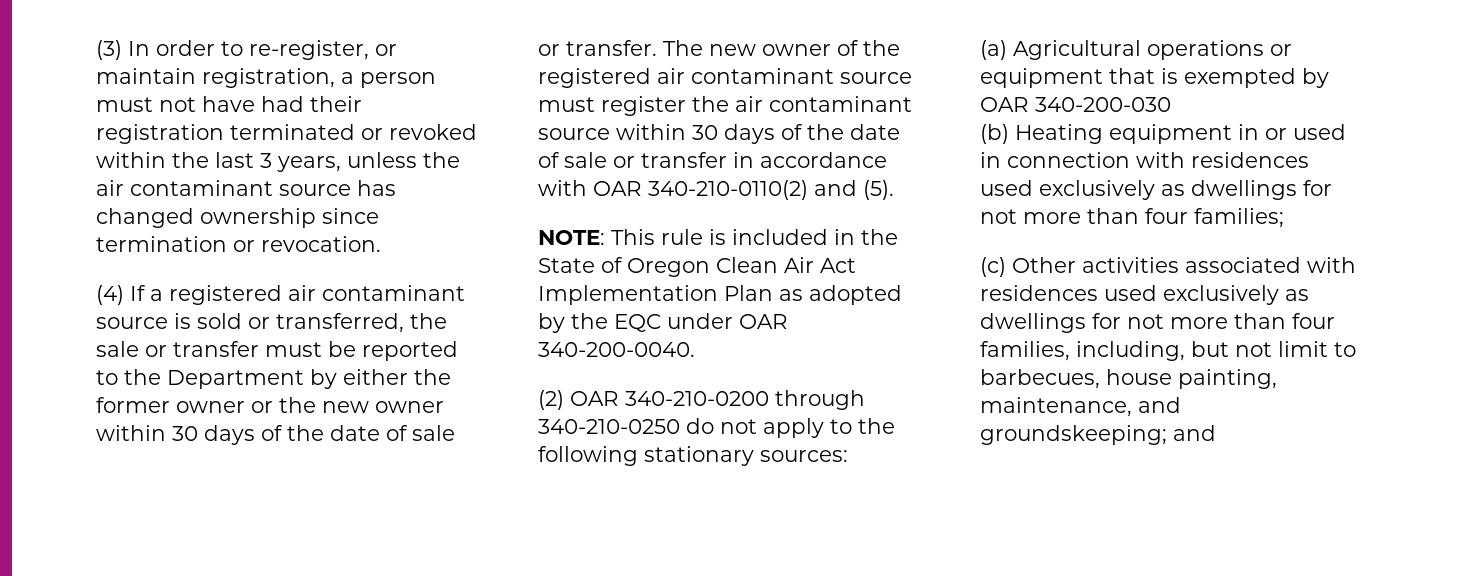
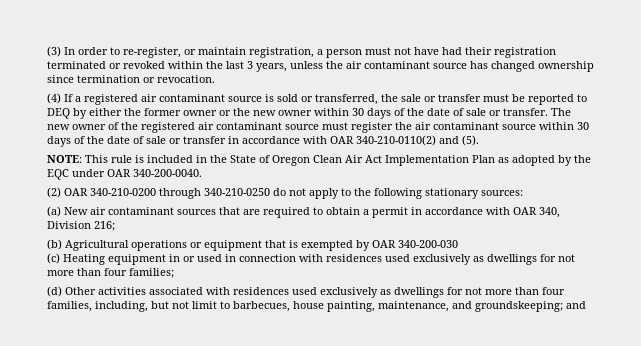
[124,369,304,389] the Department -> [47,108,70,119] DEQ
(1007, 50) none -> [64,207,560,218] [47,221,115,231] [47,239,62,250] New air contaminant sources that are required to obtain a permit in accordance with OAR 340, Division 216; // (b)
[980,124,1009,144] (b) -> [47,253,60,264] (c)
[980,257,1006,277] (c) -> [47,286,62,297] (d)

